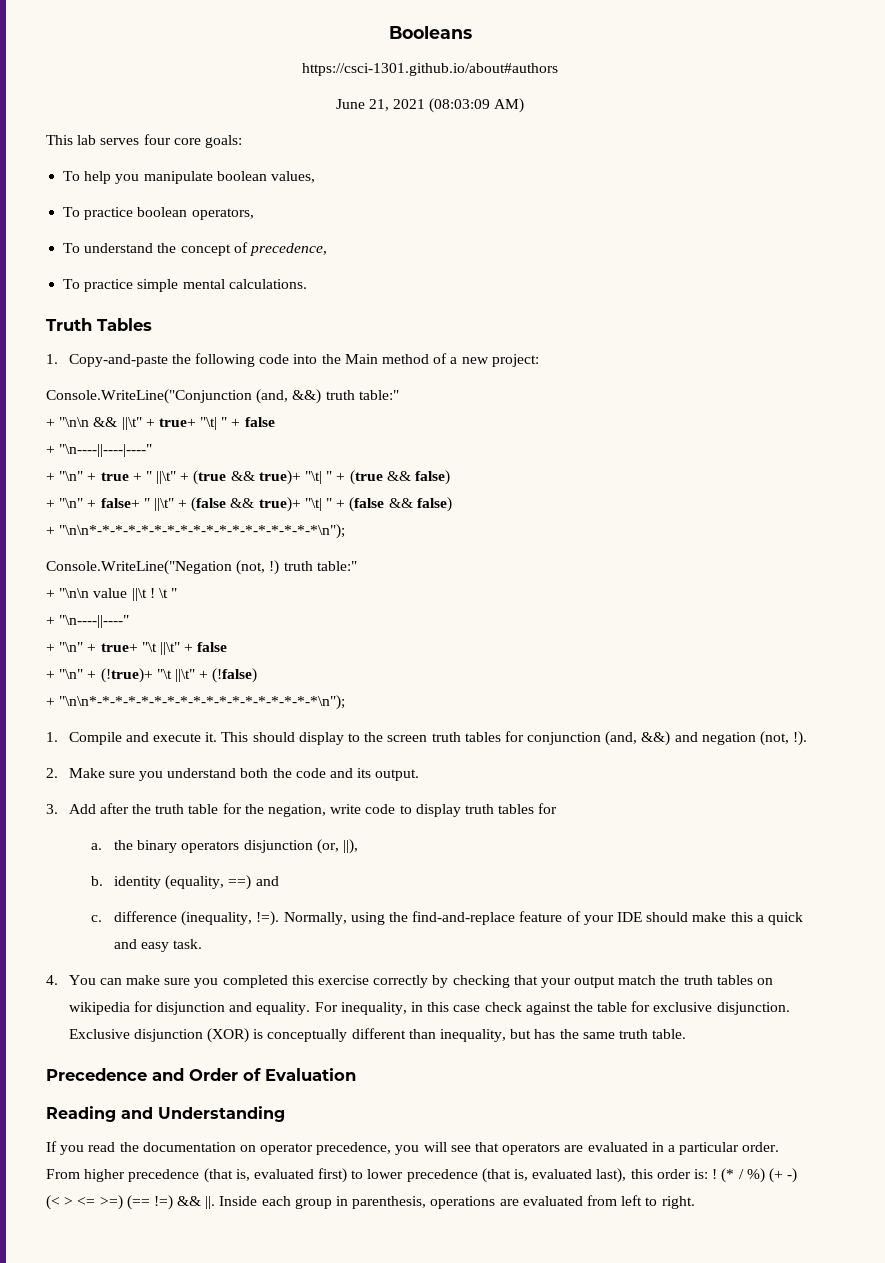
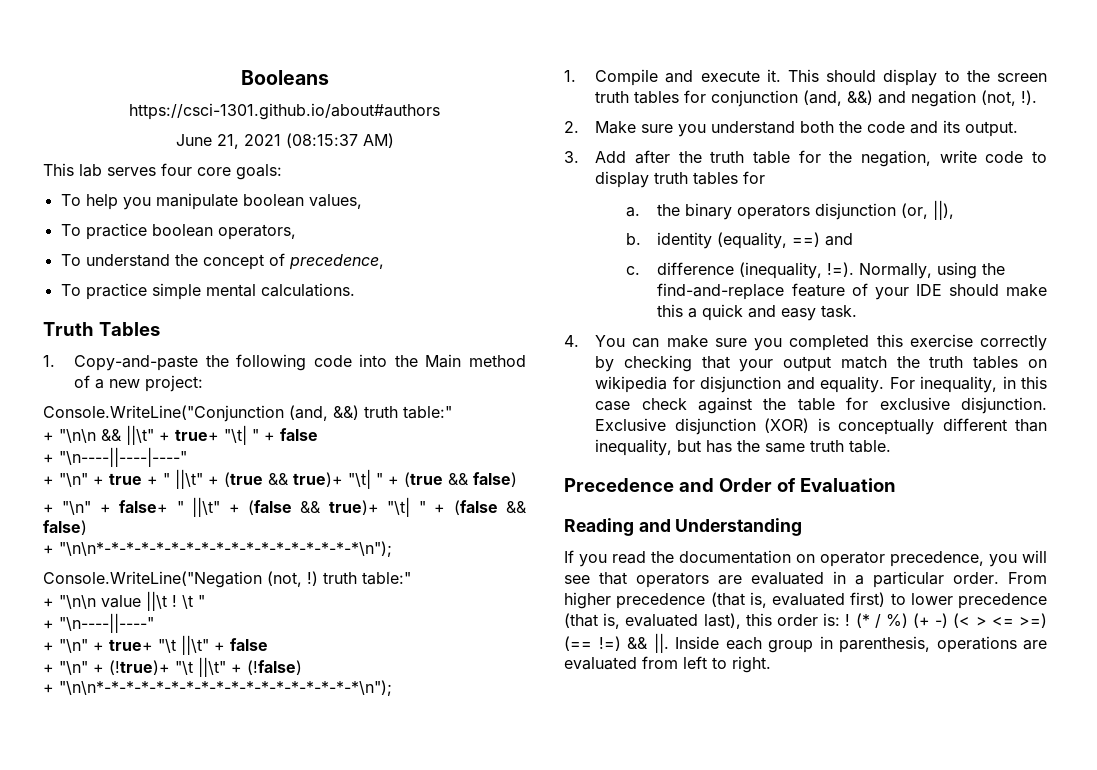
[429,98,491,113] (08:03:09 -> [285,133,358,148] (08:15:37

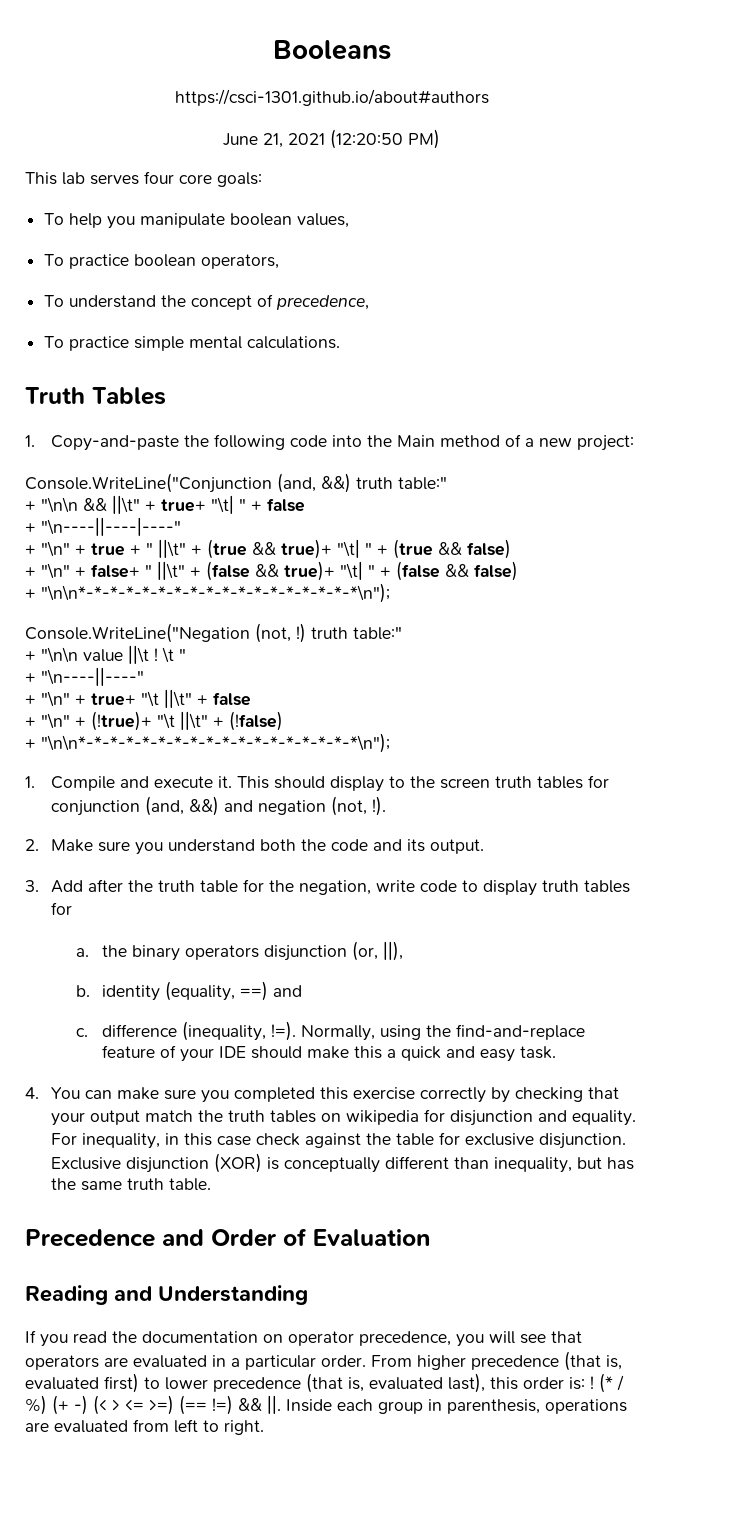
[285,133,394,148] (08:15:37 AM) -> [330,129,440,149] (12:20:50 PM)

